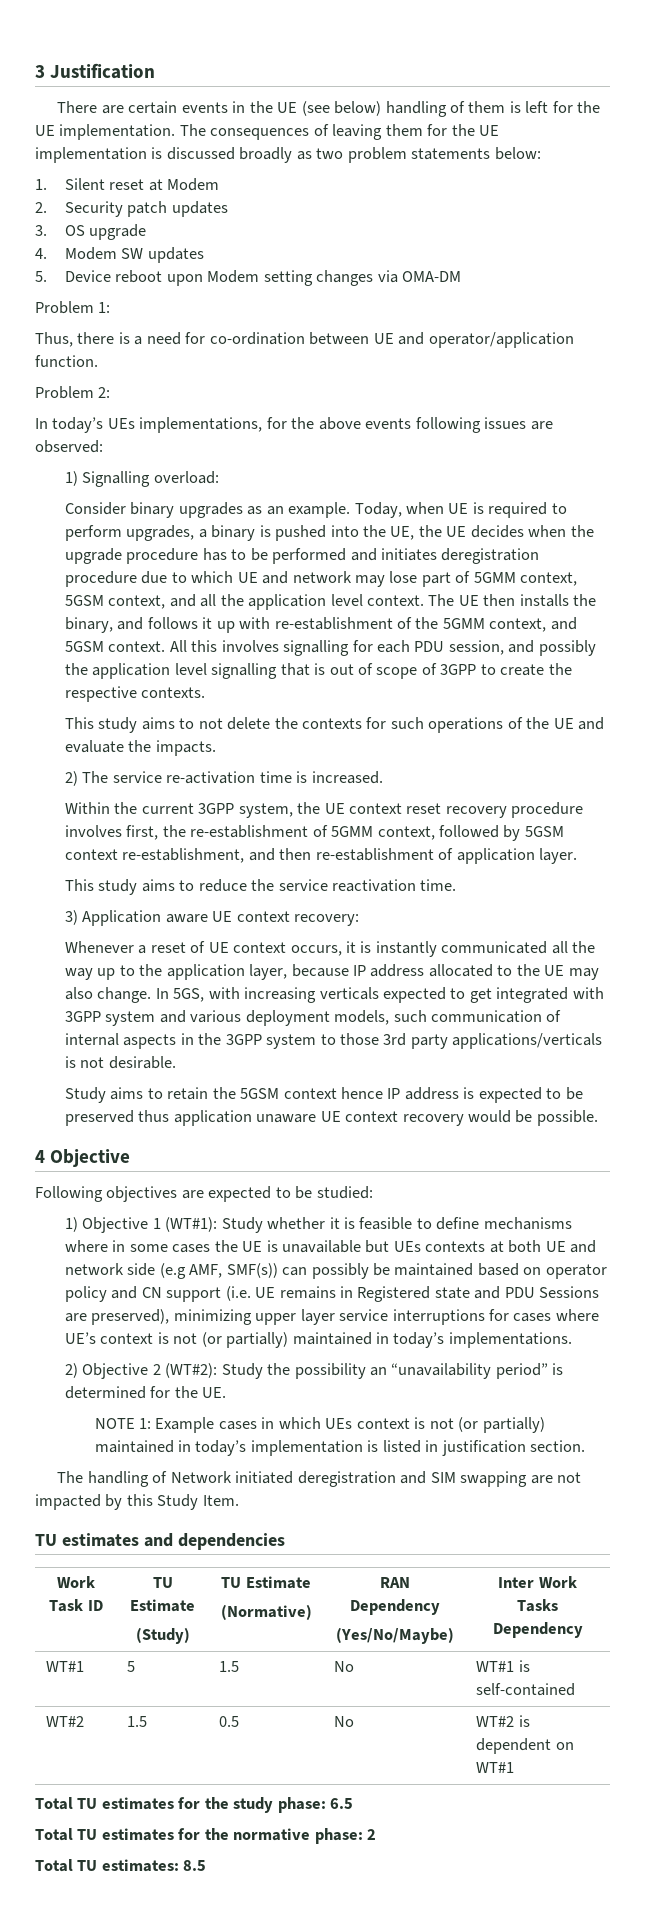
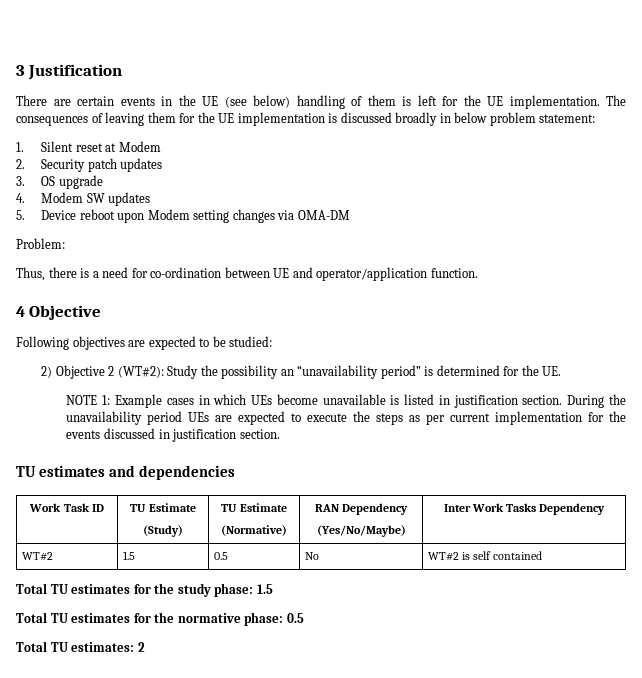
[296,147,541,163] as two problem statements below: -> [439,112,596,126] in below problem statement:
[35,301,111,314] Problem 1: -> [16,238,65,249] Problem:
[35,386,111,399] [35,417,553,433] [35,440,103,453] [64,471,219,487] [64,502,567,518] [64,525,594,541] [64,548,540,564] [64,571,578,587] [64,594,597,610] [64,617,577,633] [64,640,596,656] [64,663,572,679] [64,686,206,702] [64,717,605,733] [64,740,216,756] [64,771,383,786] [64,802,584,818] [64,825,564,841] [64,848,577,864] [64,879,457,895] [64,910,360,926] [64,941,596,957] [64,964,599,980] [64,987,604,1003] [64,1010,562,1026] [64,1033,603,1049] [64,1056,176,1069] [64,1087,583,1103] [64,1110,598,1126] // Problem 2: // In today’s UEs implementations, for the above events following issues are observed: // 1) Signalling overload: // Consider binary upgrades as an example. Today, when UE is required to perform upgrades, a binary is pushed into the UE, the UE decides when the upgrade procedure has to be performed and initiates deregistration procedure due to which UE and network may lose part of 5GMM context, 5GSM context, and all the application level context. The UE then installs the binary, and follows it up with re-establishment of the 5GMM context, and 5GSM context. All this involves signalling for each PDU session, and possibly the application level signalling that is out of scope of 3GPP to create the respective contexts. // This study aims to not delete the contexts for such operations of the UE and evaluate the impacts. // 2) The service re-activation time is increased. // Within the current 3GPP system, the UE context reset recovery procedure involves first, the re-establishment of 5GMM context, followed by 5GSM context re-establishment, and then re-establishment of application layer. // This study aims to reduce the service reactivation time. // 3) Application aware UE context recovery: // Whenever a reset of UE context occurs, it is instantly communicated all the way up to the application layer, because IP address allocated to the UE may also change. In 5GS, with increasing verticals expected to get integrated with 3GPP system and various deployment models, such communication of internal aspects in the 3GPP system to those 3rd party applications/verticals is not desirable. // Study aims to retain the 5GSM context hence IP address is expected to be preserved thus application unaware UE context recovery would be possible. -> (478, 273) none
[64,1217,572,1233] [64,1240,597,1253] [64,1263,607,1279] [64,1286,600,1302] [64,1309,599,1325] [64,1332,572,1348] // 1) Objective 1 (WT#1): Study whether it is feasible to define mechanisms where in some cases the UE is unavailable but UEs contexts at both UE and network side (e.g AMF, SMF(s)) can possibly be maintained based on operator policy and CN support (i.e. UE remains in Registered state and PDU Sessions are preserved), minimizing upper layer service interruptions for cases where UE’s context is not (or partially) maintained in today’s implementations. -> (273, 341) none
[356,1417,545,1433] [94,1440,363,1456] context is not (or partially) maintained in today’s implementation -> [276,394,386,405] become unavailable
[57,1471,582,1487] [35,1494,239,1510] // The handling of Network initiated deregistration and SIM swapping are not impacted by this Study Item. -> [567,394,627,408] [66,411,626,425] [66,428,280,442] During the unavailability period UEs are expected to execute the steps as per current implementation for the events discussed in justification section.
[46,1661,85,1672] [127,1661,136,1672] [219,1661,240,1672] [334,1661,355,1672] [476,1660,530,1672] [476,1683,576,1696] // WT#1 | 5 | 1.5 | No | WT#1 is self-contained -> (606, 509) none
[476,1738,574,1754] [476,1762,515,1773] dependent on WT#1 -> [473,551,543,560] self contained
[330,1798,354,1809] 6.5 -> [256,584,273,594] 1.5
[367,1829,377,1840] 2 -> [286,613,304,623] 0.5
[183,1860,207,1871] 8.5 -> [137,642,145,652] 2

